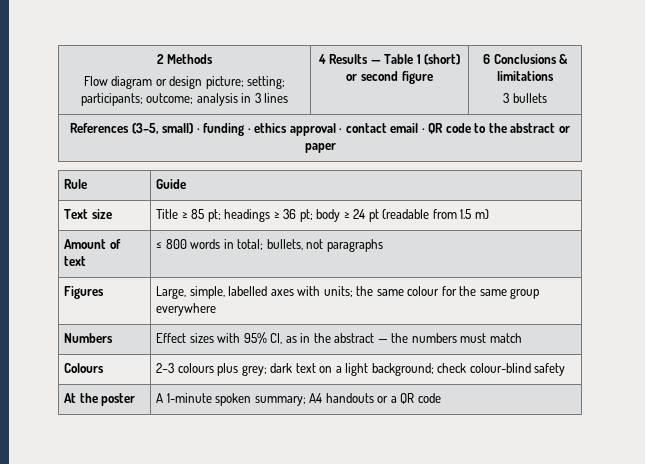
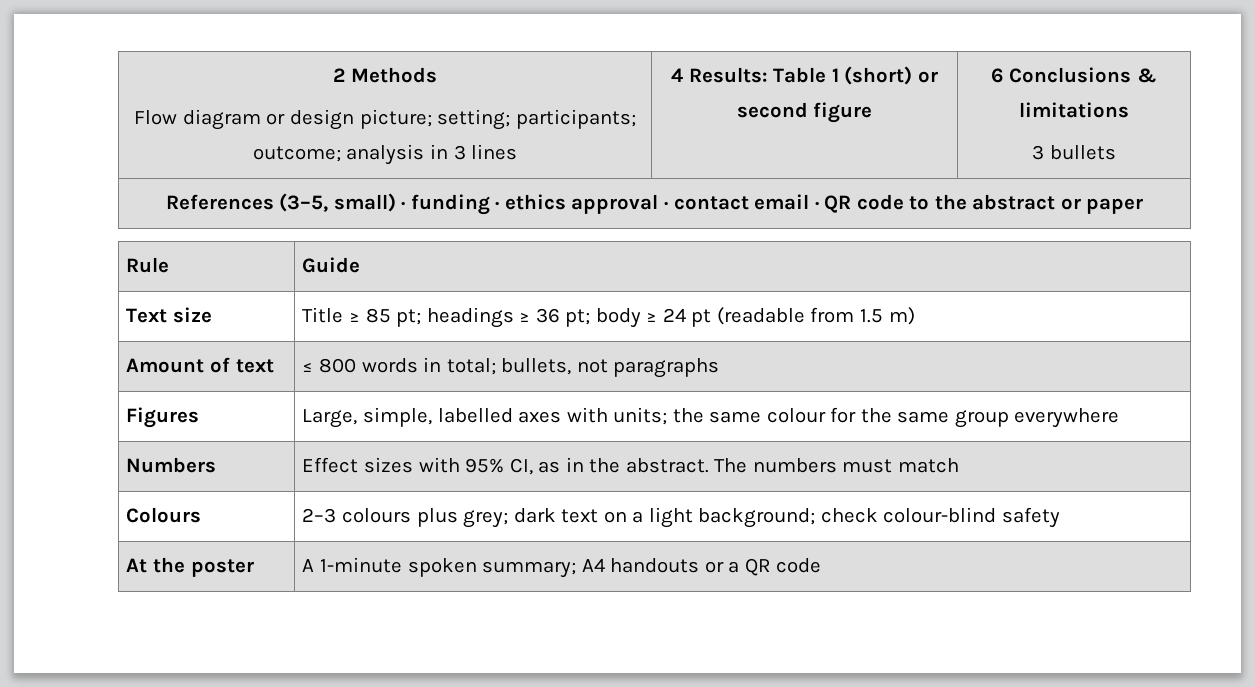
[329,54,381,64] Results — -> [688,67,768,83] Results:
[334,333,409,343] abstract — the -> [625,458,748,473] abstract. The

